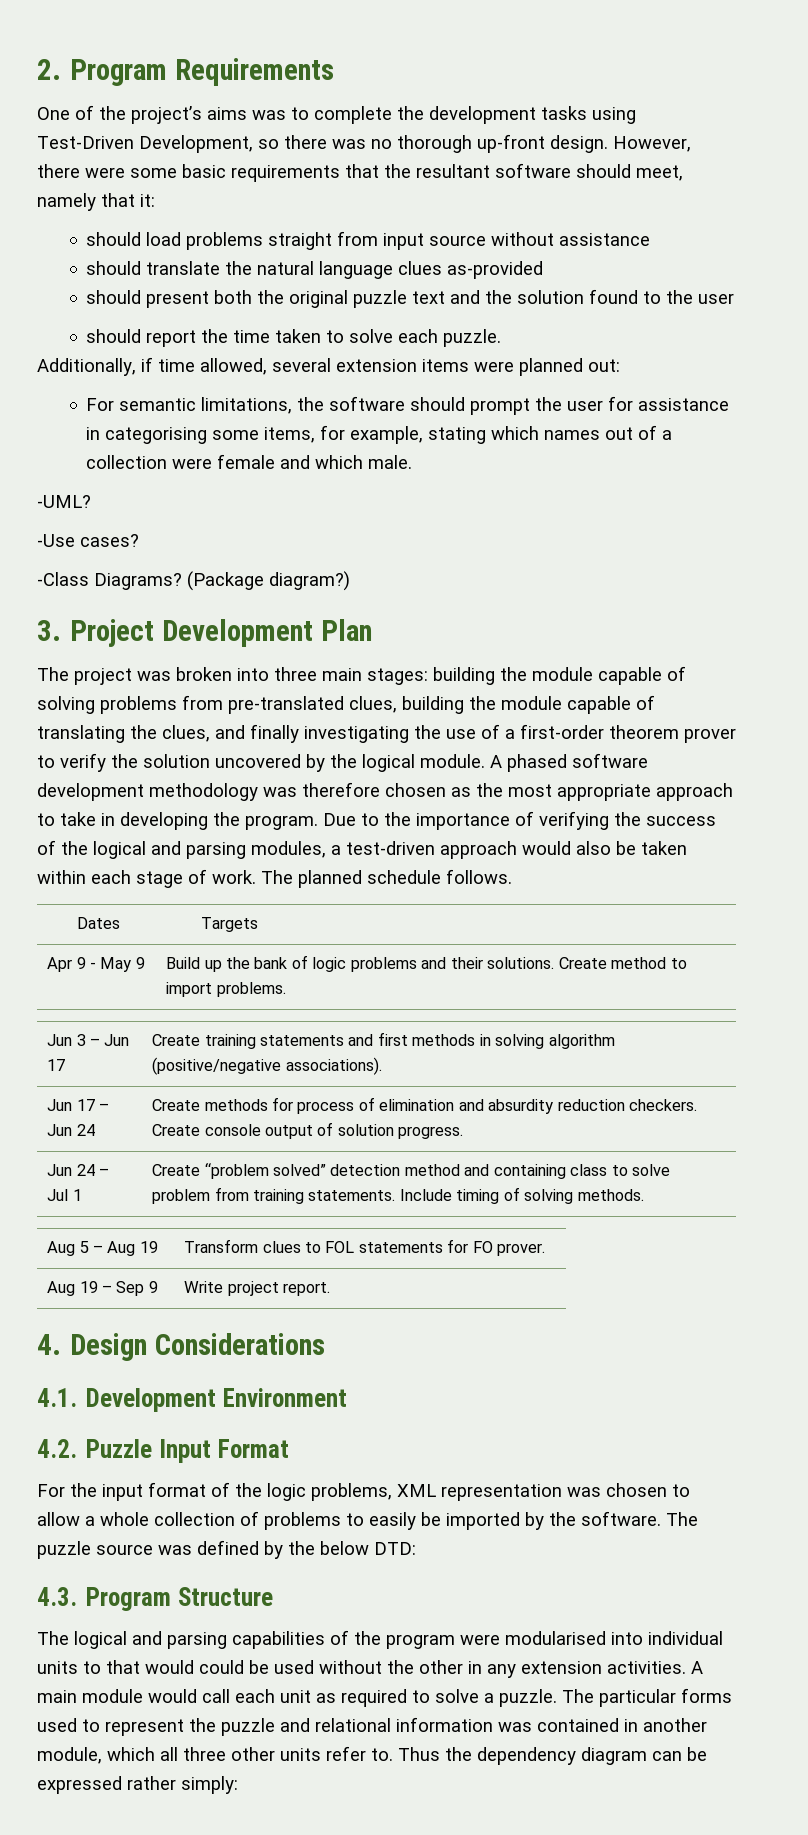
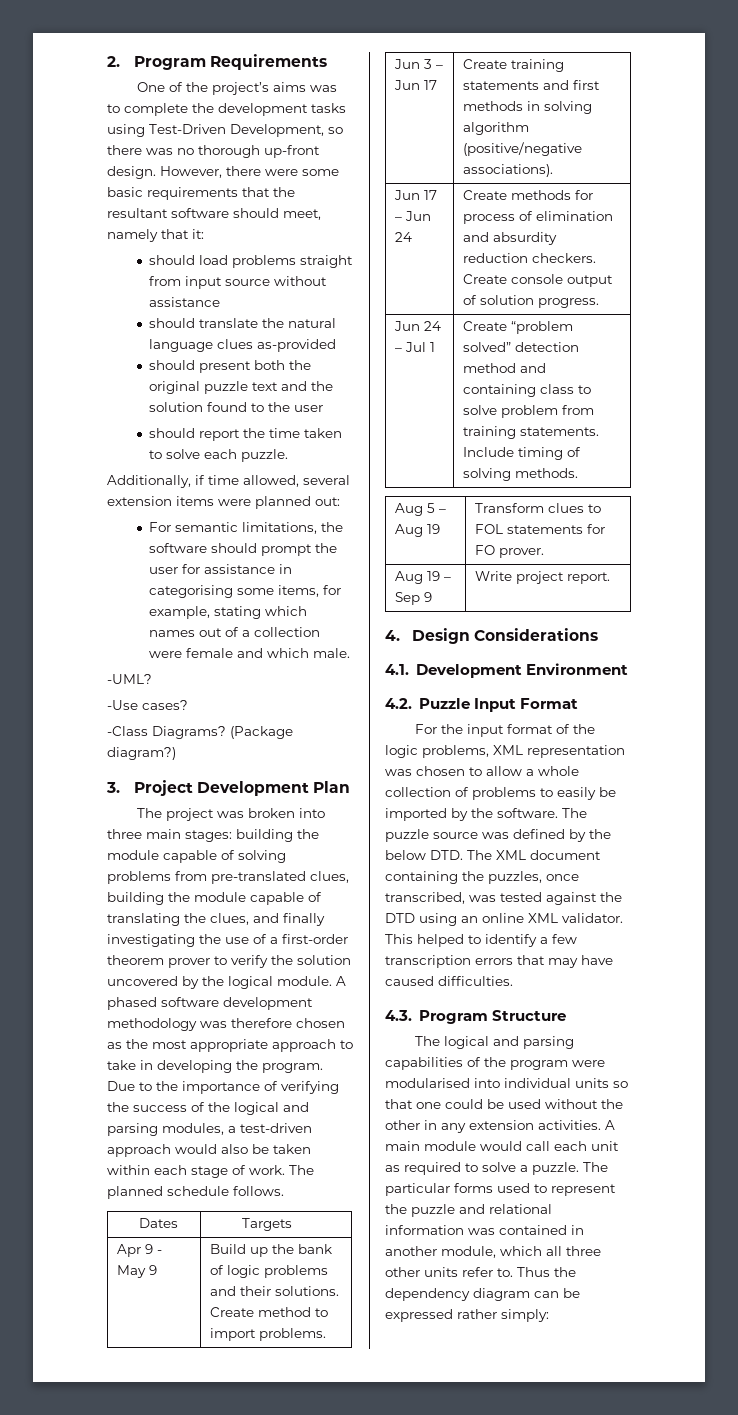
[374,1542,416,1555] DTD: -> [430,850,601,860] [385,871,579,884] [385,892,622,905] [385,913,623,926] [385,934,577,947] [385,955,613,968] [385,976,513,986] DTD. The XML document containing the puzzles, once transcribed, was tested against the DTD using an online XML validator. This helped to identify a few transcription errors that may have caused difficulties.
[83,1660,194,1674] to that would -> [613,1081,628,1088] [385,1099,441,1109] so that one

